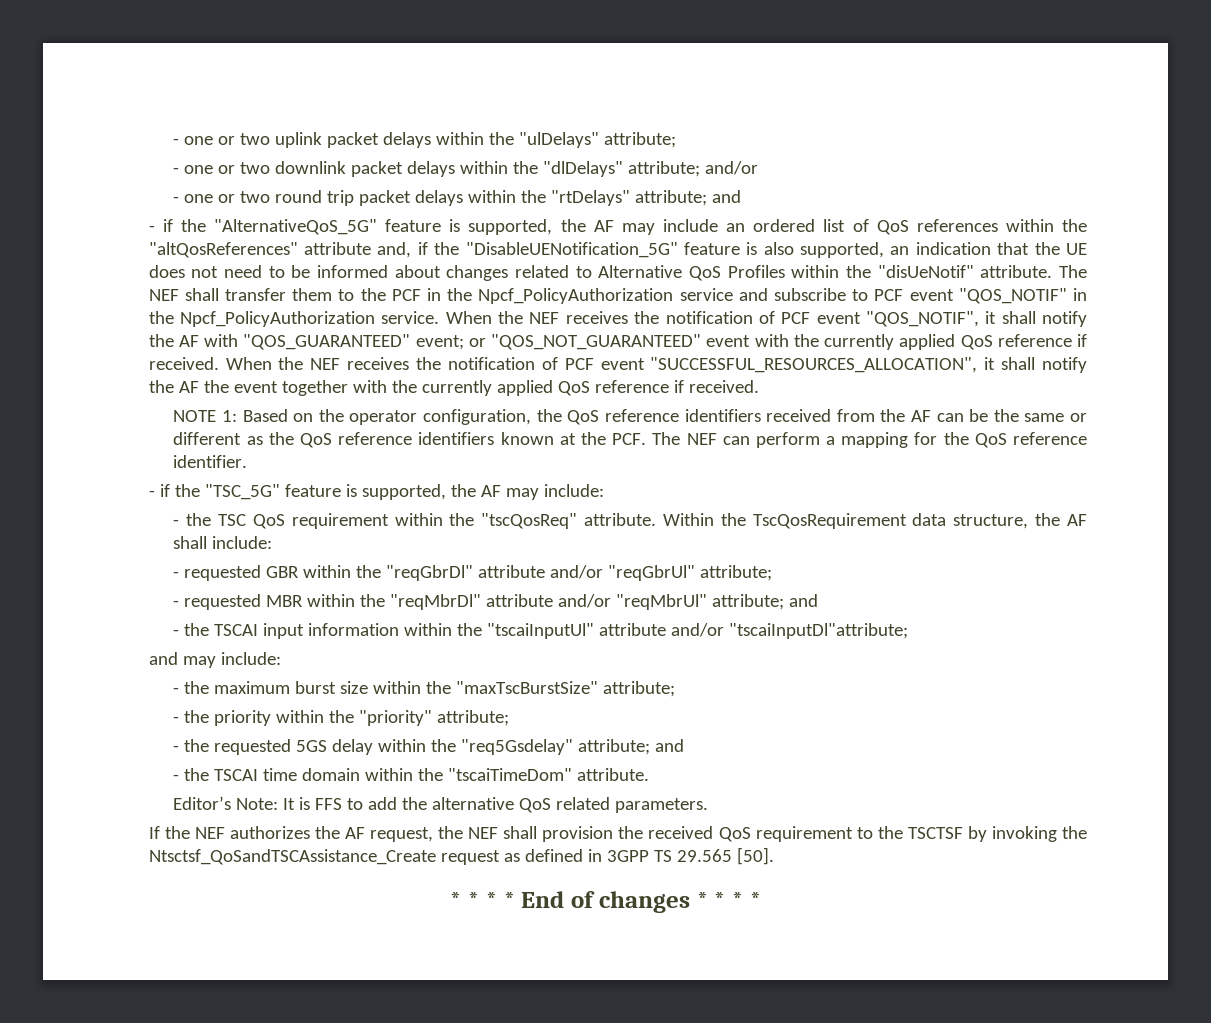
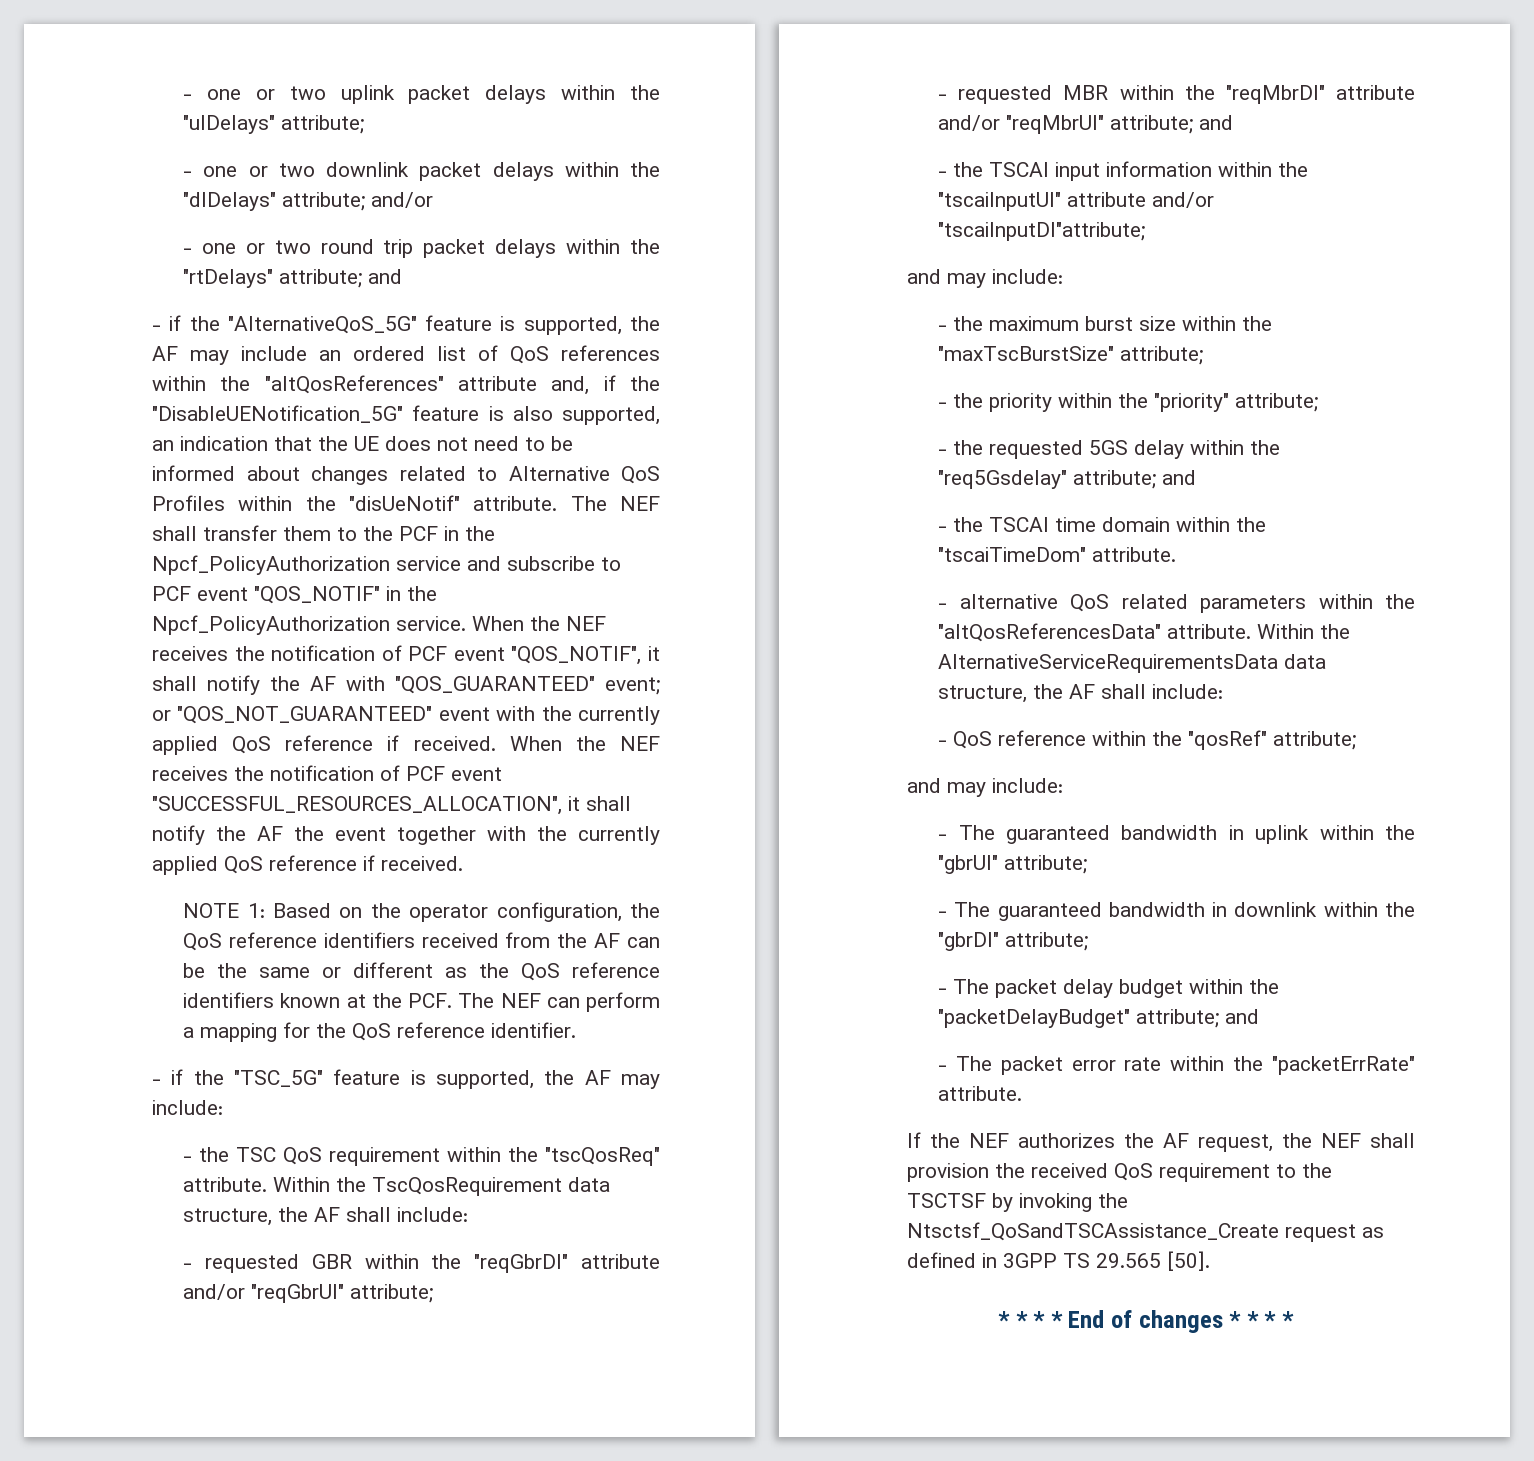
[173,796,709,813] Editor’s Note: It is FFS to add the alternative QoS related parameters. -> [938,594,1415,613] [938,623,1351,642] [938,654,1327,673] [938,684,1224,703] [938,730,1357,750] [907,778,1064,797] [938,825,1415,844] [938,855,1088,874] [938,902,1415,921] [938,932,1089,951] [938,979,1280,998] [938,1009,1260,1028] [938,1056,1415,1075] [938,1086,1023,1101] - alternative QoS related parameters within the "altQosReferencesData" attribute. Within the AlternativeServiceRequirementsData data structure, the AF shall include: // - QoS reference within the "qosRef" attribute; // and may include: // - The guaranteed bandwidth in uplink within the "gbrUl" attribute; // - The guaranteed bandwidth in downlink within the "gbrDl" attribute; // - The packet delay budget within the "packetDelayBudget" attribute; and // - The packet error rate within the "packetErrRate" attribute.

